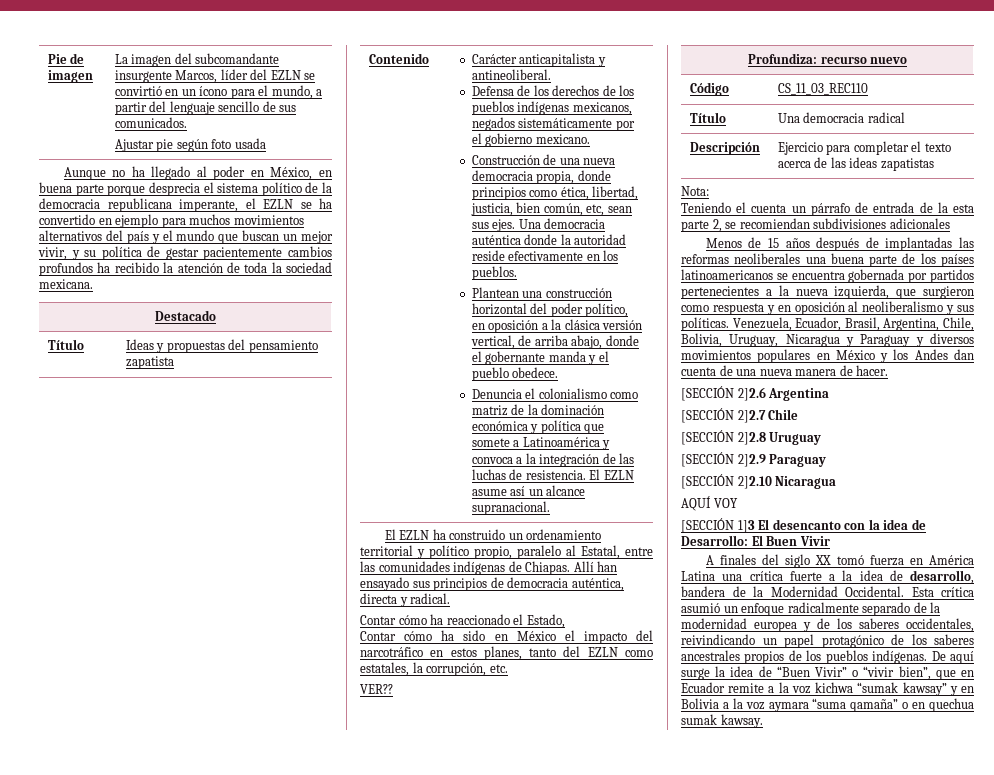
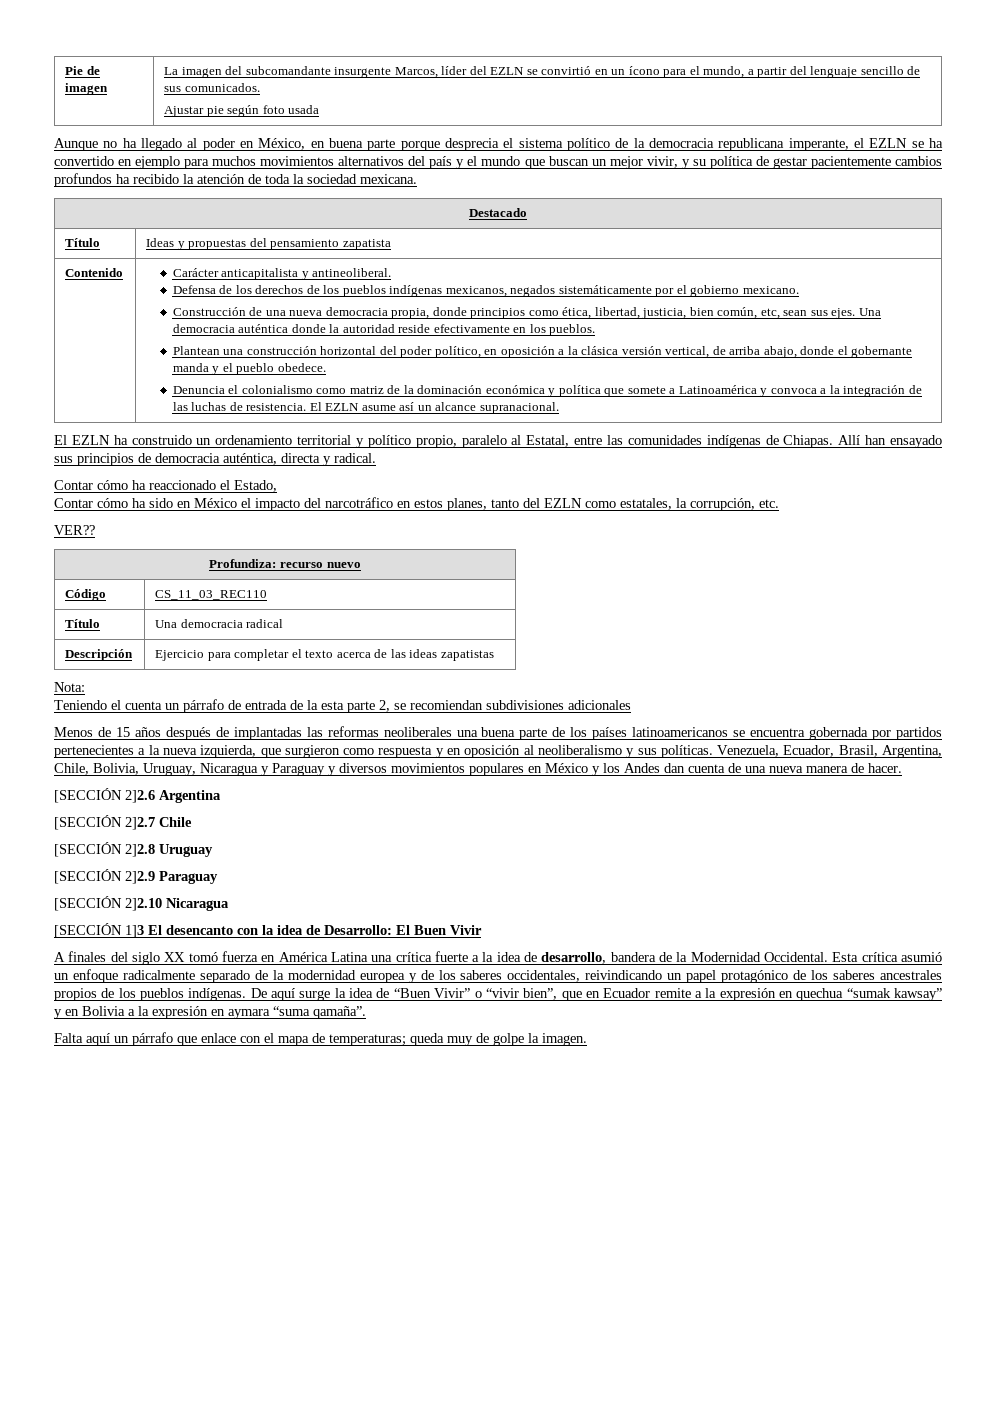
[681,496,738,511] // AQUÍ VOY -> (229, 904) none
[791,682,854,694] voz kichwa -> [719,988,844,1001] expresión en quechua
[745,698,974,712] [681,714,763,728] voz aymara “suma qamaña” o en quechua sumak kawsay. -> [152,1006,366,1019] [54,1032,587,1046] expresión en aymara “suma qamaña”. // Falta aquí un párrafo que enlace con el mapa de temperaturas; queda muy de golpe la imagen.

